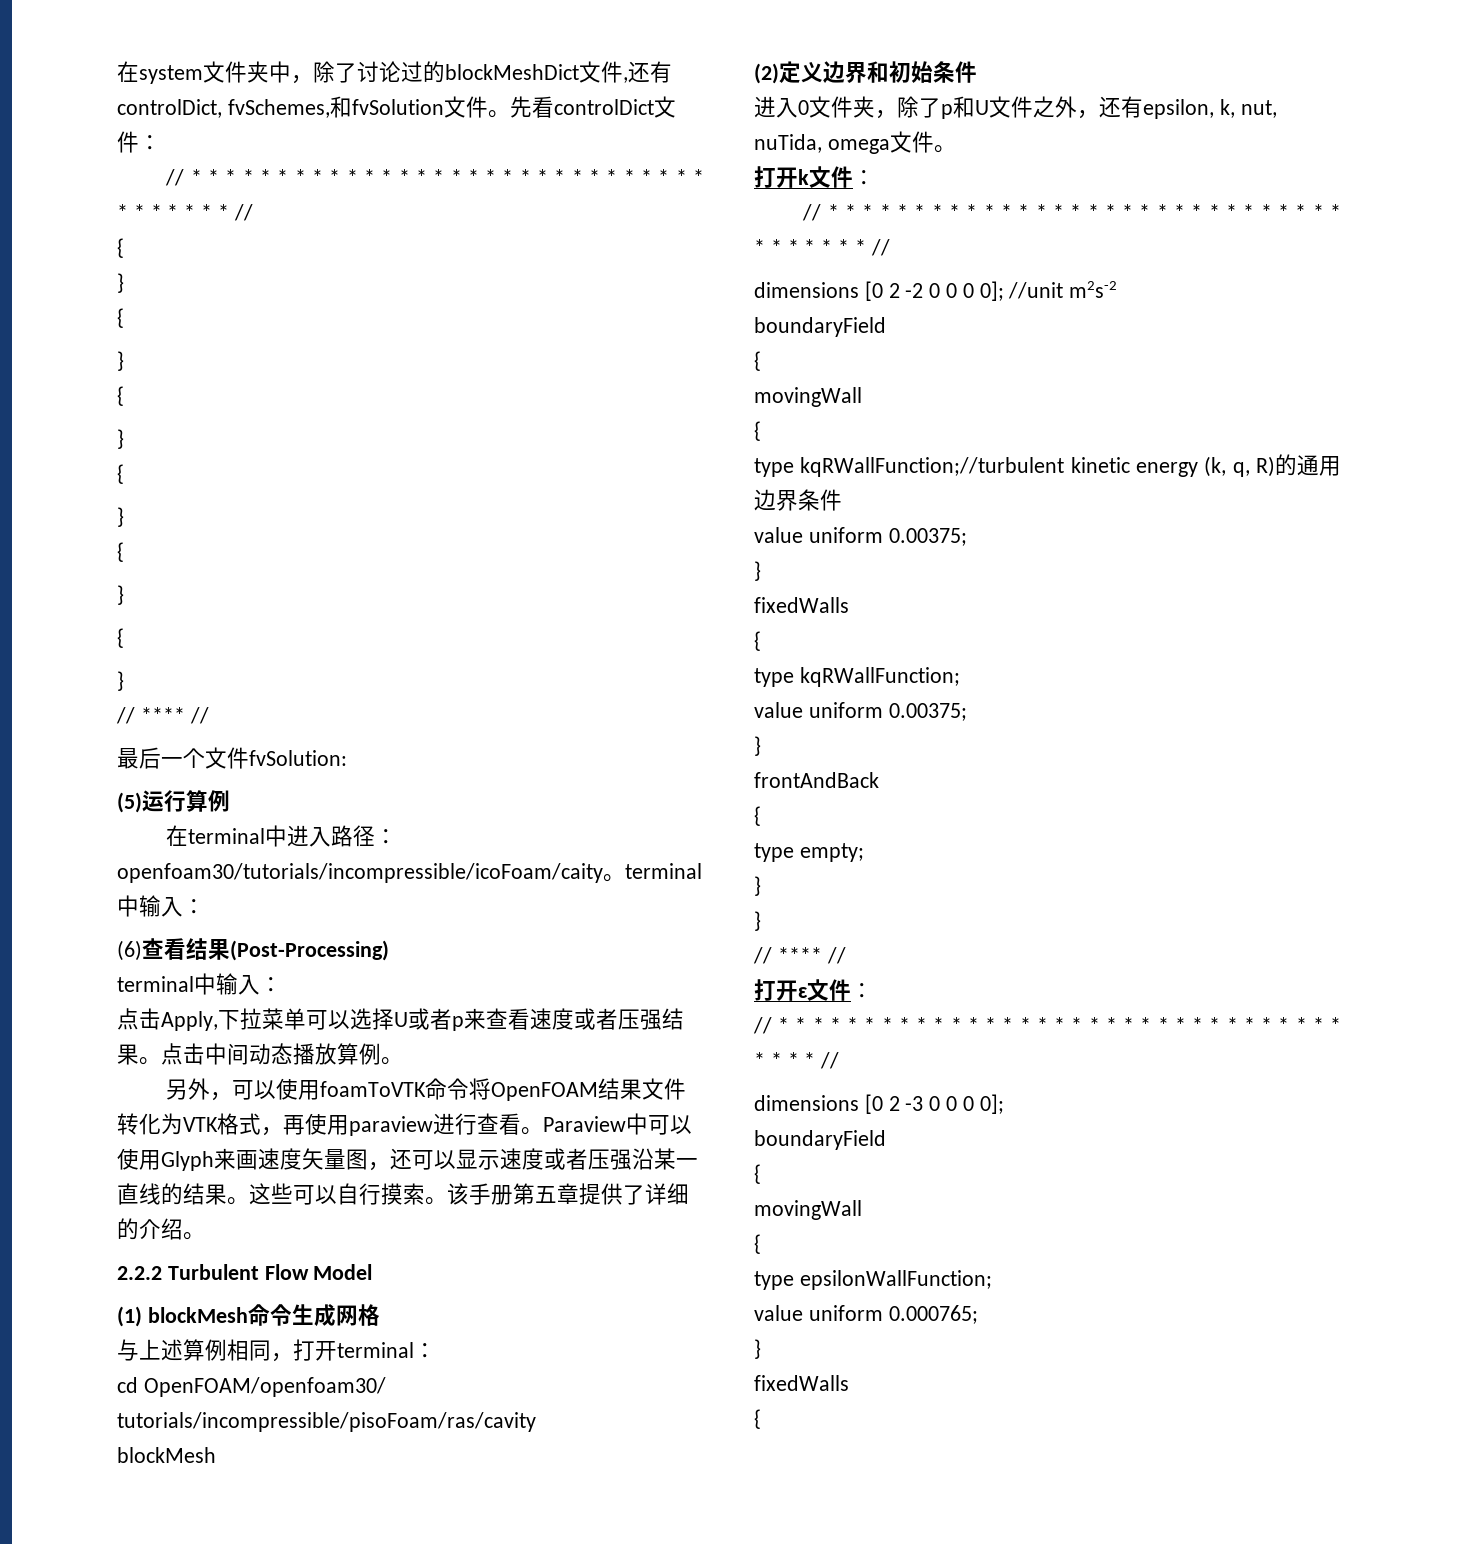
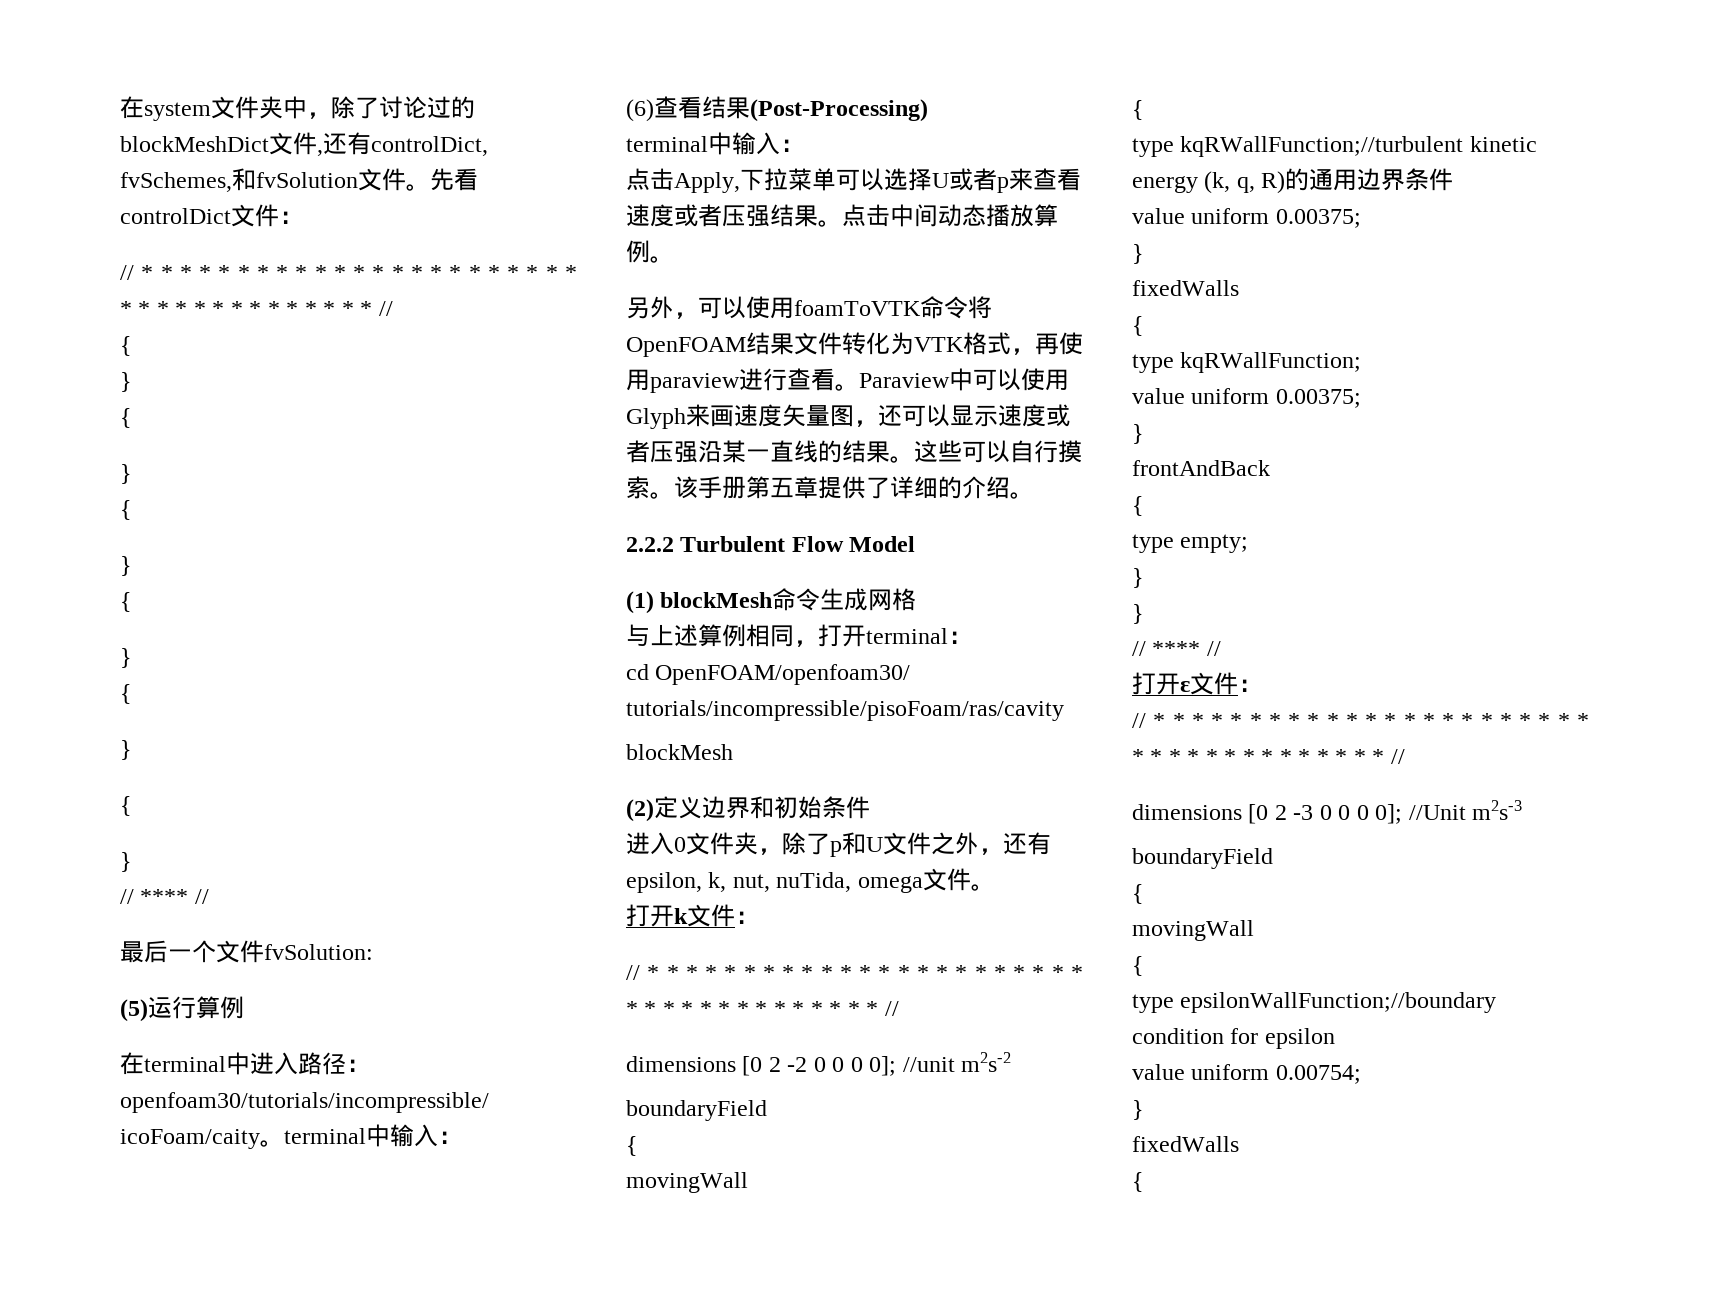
[754,1130,886,1150] [754,1164,761,1184] [754,1200,862,1220] [754,1234,761,1254] [754,1270,992,1290] [754,1305,978,1324] // boundaryField // { // movingWall // { // type epsilonWallFunction; // value uniform 0.000765; -> [1408,800,1523,820] [1132,848,1273,869] [1132,884,1144,904] [1132,920,1254,941] [1132,956,1144,976] [1132,992,1497,1013] [1132,1028,1335,1049] [1132,1064,1361,1084] //Unit m2s-3 // boundaryField // { // movingWall // { // type epsilonWallFunction;//boundary condition for epsilon // value uniform 0.00754;

